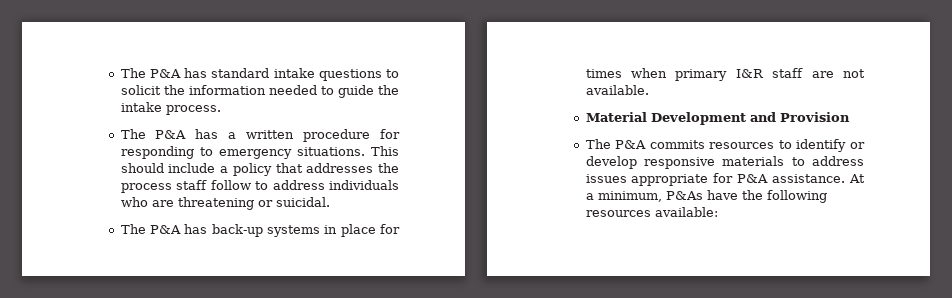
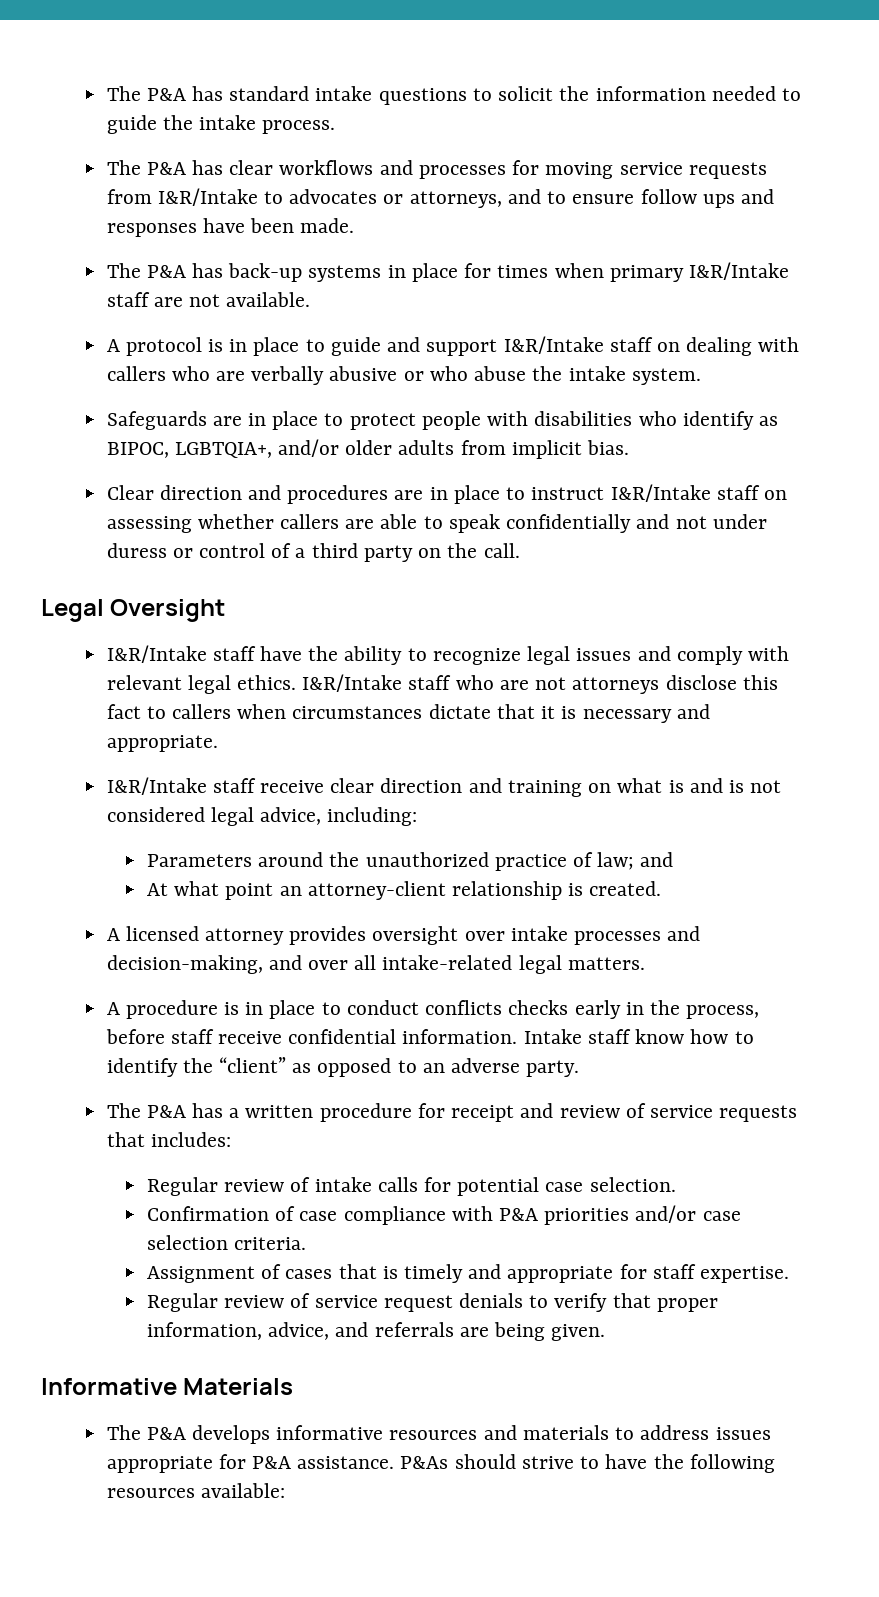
[228,129,400,142] [120,146,399,159] [120,163,399,176] [120,180,400,193] [120,197,330,210] a written procedure for responding to emergency situations. This should include a policy that addresses the process staff follow to address individuals who are threatening or suicidal. -> [229,160,767,179] [106,188,774,208] [106,218,355,237] clear workflows and processes for moving service requests from I&R/Intake to advocates or attorneys, and to ensure follow ups and responses have been made.
[735,69,764,78] I&R -> [688,262,789,280] I&R/Intake
[585,112,850,125] [585,139,865,152] [585,156,715,169] Material Development and Provision // The P&A commits resources to identify or develop responsive -> [106,336,800,356] [106,366,701,385] [106,411,778,430] [106,439,630,459] [106,484,787,504] [106,514,767,533] [106,543,520,562] [41,599,226,622] [106,645,789,665] [106,674,778,694] [106,704,710,723] [106,735,218,752] [106,777,782,797] [106,807,418,826] [146,852,674,871] [146,881,662,900] [106,926,701,945] [106,955,645,974] [106,1000,760,1019] [105,1029,754,1044] [106,1057,580,1077] [106,1103,798,1122] [106,1132,231,1147] [146,1177,676,1196] [146,1205,741,1225] [146,1235,307,1250] [146,1264,790,1283] [146,1293,718,1312] [146,1322,606,1341] [41,1378,294,1395] [106,1425,517,1444] A protocol is in place to guide and support I&R/Intake staff on dealing with callers who are verbally abusive or who abuse the intake system. // Safeguards are in place to protect people with disabilities who identify as BIPOC, LGBTQIA+, and/or older adults from implicit bias. // Clear direction and procedures are in place to instruct I&R/Intake staff on assessing whether callers are able to speak confidentially and not under duress or control of a third party on the call. // Legal Oversight // I&R/Intake staff have the ability to recognize legal issues and comply with relevant legal ethics. I&R/Intake staff who are not attorneys disclose this fact to callers when circumstances dictate that it is necessary and appropriate. // I&R/Intake staff receive clear direction and training on what is and is not considered legal advice, including: // Parameters around the unauthorized practice of law; and // At what point an attorney-client relationship is created. // A licensed attorney provides oversight over intake processes and decision-making, and over all intake-related legal matters. // A procedure is in place to conduct conflicts checks early in the process, before staff receive confidential information. Intake staff know how to identify the “client” as opposed to an adverse party. // The P&A has a written procedure for receipt and review of service requests that includes: // Regular review of intake calls for potential case selection. // Confirmation of case compliance with P&A priorities and/or case selection criteria. // Assignment of cases that is timely and appropriate for staff expertise. // Regular review of service request denials to verify that proper information, advice, and referrals are being given. // Informative Materials // The P&A develops informative resources and
[849,174,865,183] [585,191,703,202] At a minimum, P&As -> [400,1454,600,1469] P&As should strive to

